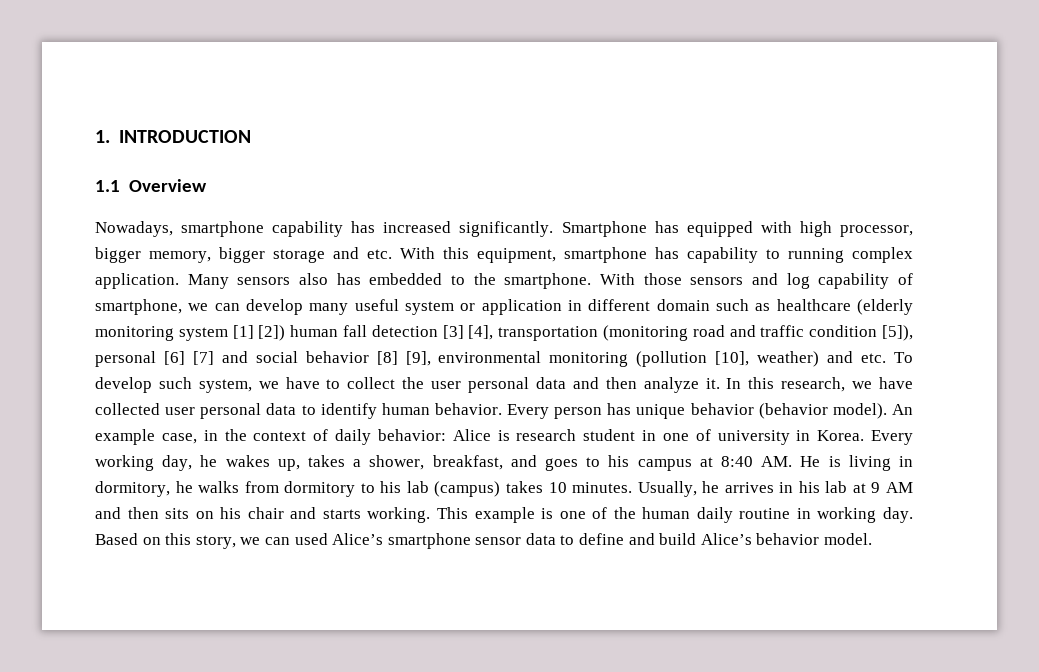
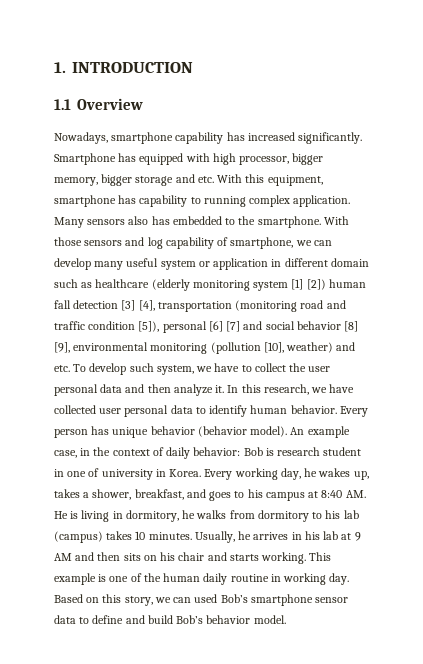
[452,429,491,441] Alice -> [243,447,263,456] Bob
[332,533,384,545] Alice’s -> [220,594,248,603] Bob’s
[700,533,752,545] Alice’s -> [176,615,204,624] Bob’s

